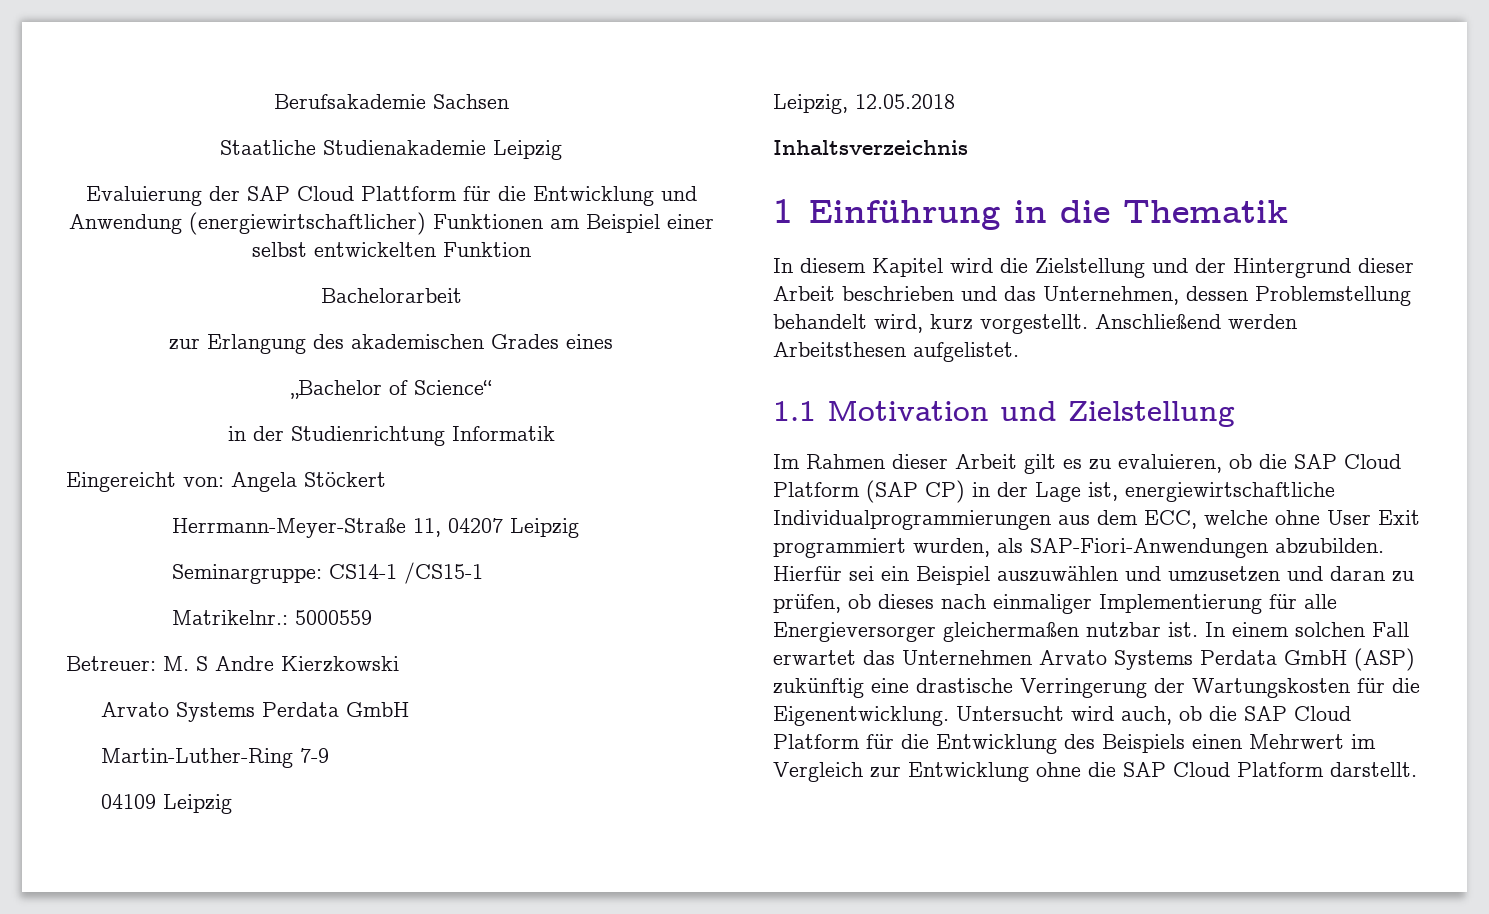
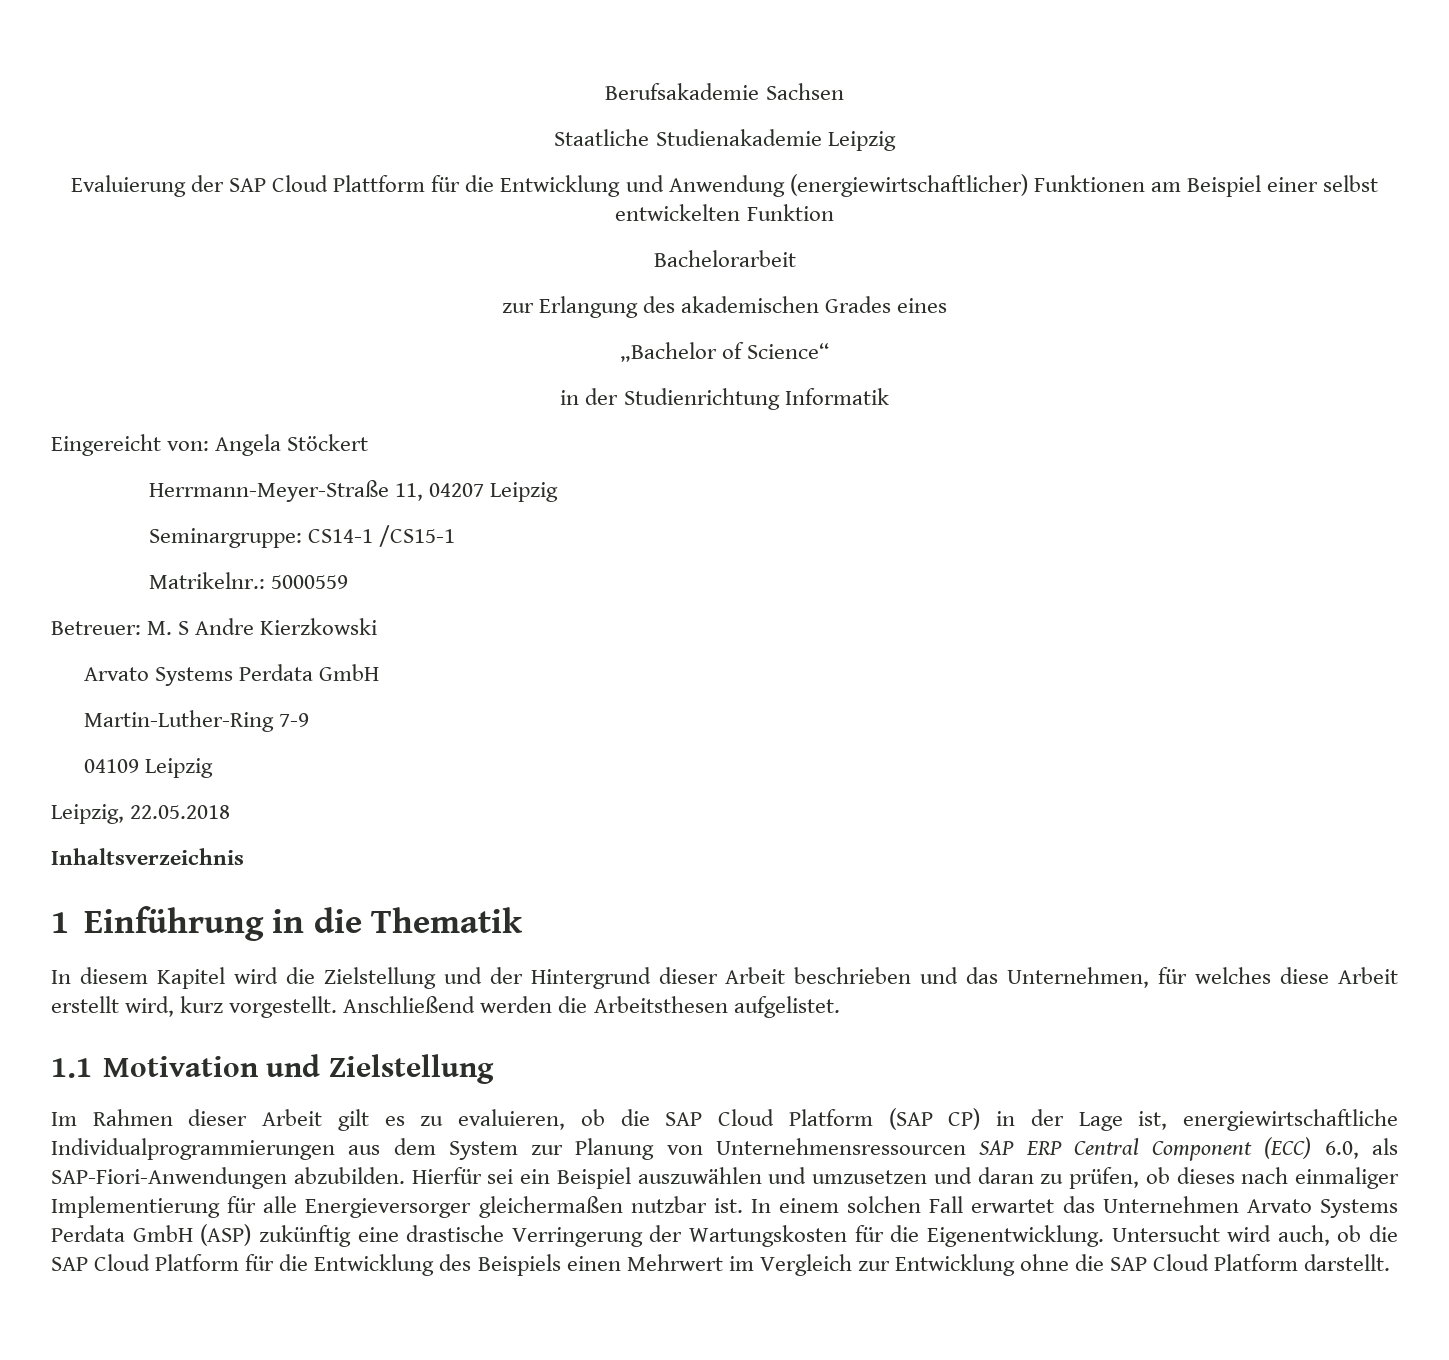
[855,94,955,109] 12.05.2018 -> [130,805,231,819] 22.05.2018
[1186,286,1411,306] [773,314,867,329] dessen Problemstellung behandelt -> [1158,967,1398,984] [51,996,119,1013] für welches diese Arbeit erstellt
(1297, 321) none -> [558,996,588,1013] die
[1144,510,1420,529] [773,538,990,558] ECC, welche ohne User Exit programmiert wurden, -> [448,1137,1359,1161] System zur Planung von Unternehmensressourcen SAP ERP Central Component (ECC) 6.0,

